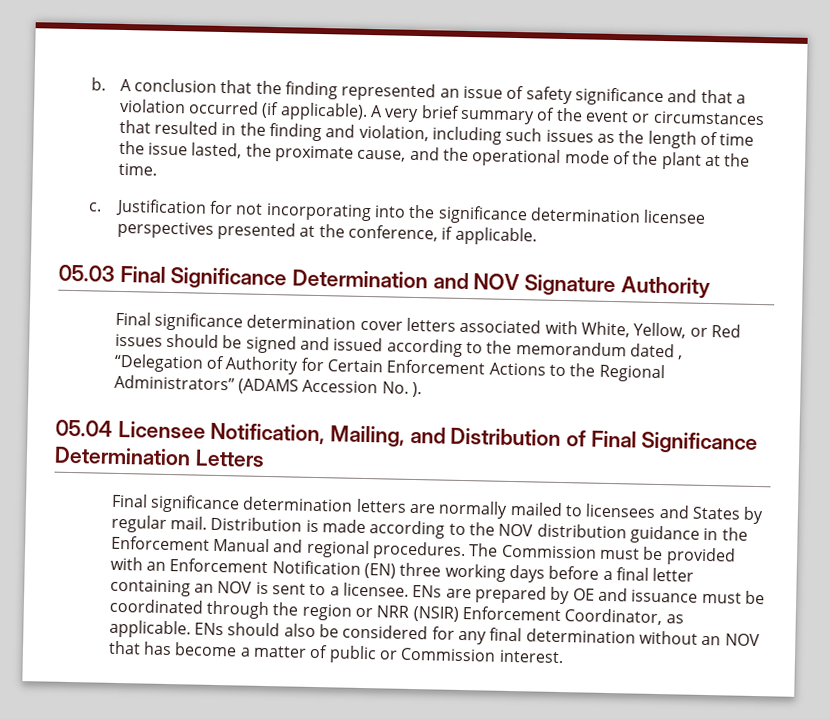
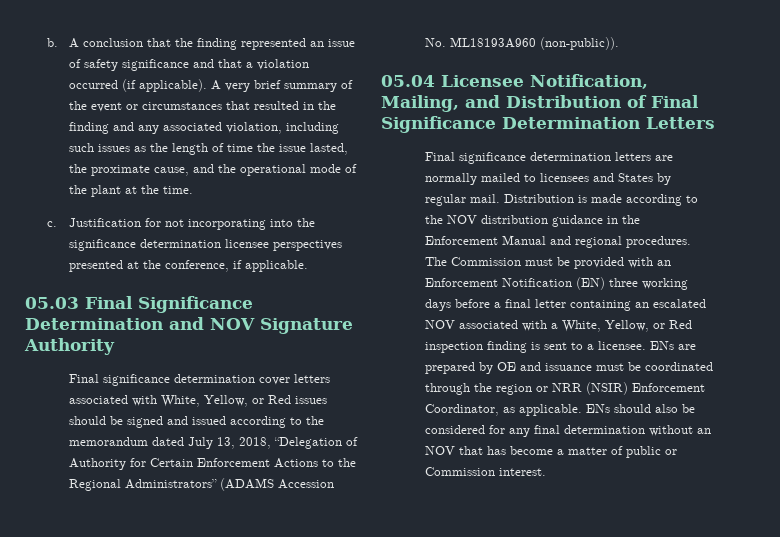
(356, 131) none -> [138,122,223,134] any associated
[678,355,684,360] , -> [188,437,272,449] July 13, 2018,
[412,381,423,398] ). -> [450,37,620,50] ML18193A960 (non-public)).
[217,581,253,594] NOV -> [653,299,707,308] [425,320,693,332] [425,341,528,353] escalated NOV associated with a White, Yellow, or Red inspection finding

